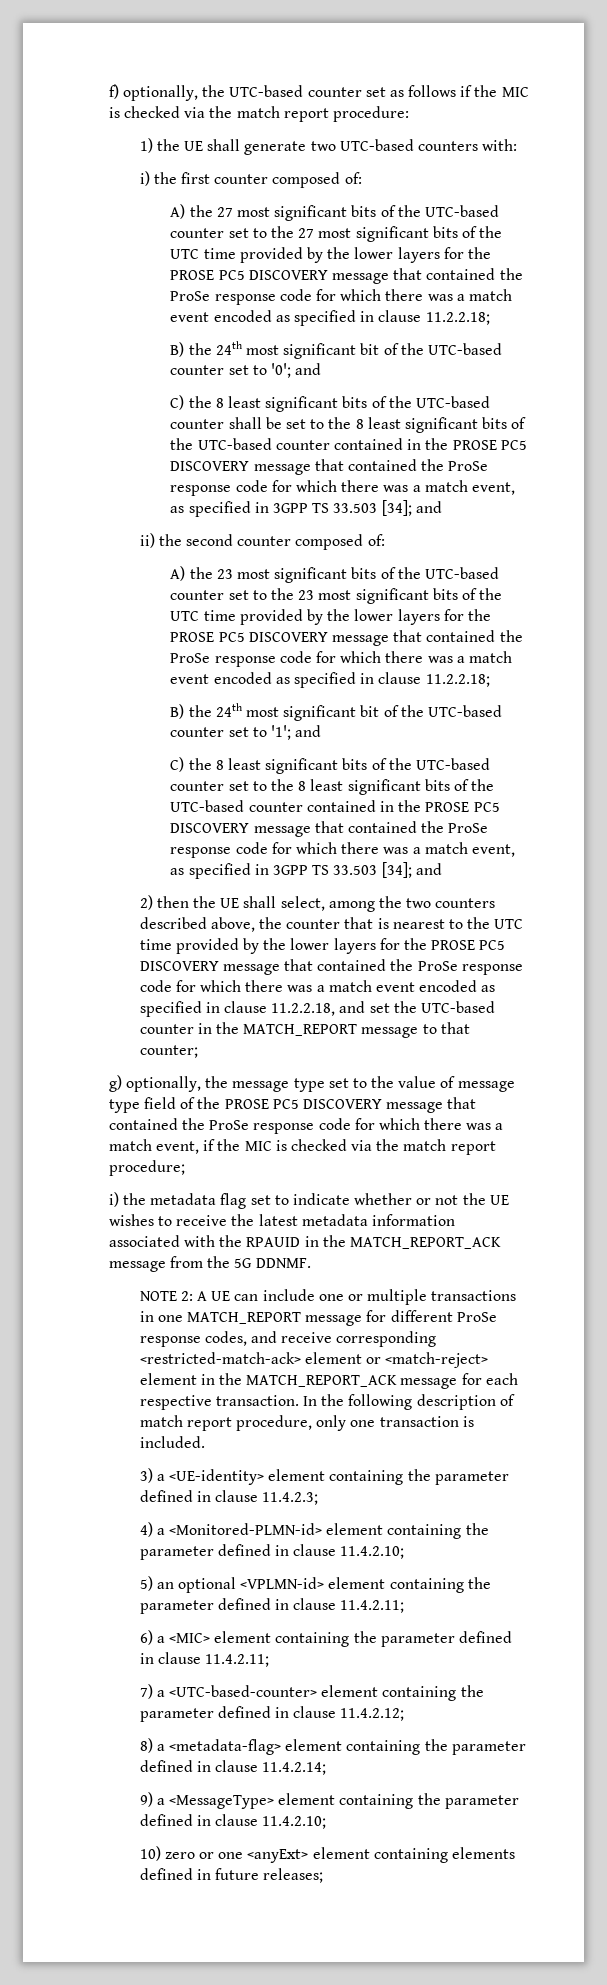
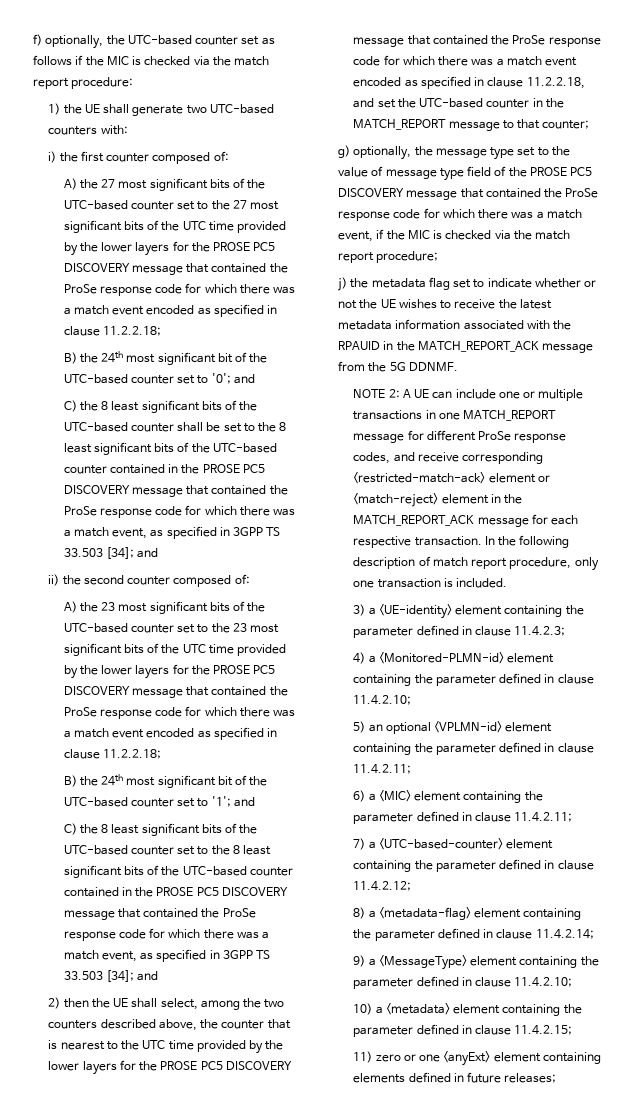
[108,1192,119,1207] i) -> [338,277,348,291] j)
(161, 1853) none -> [375,1003,582,1016] [353,1024,573,1037] [353,1051,373,1063] a <metadata> element containing the parameter defined in clause 11.4.2.15; // 11)

